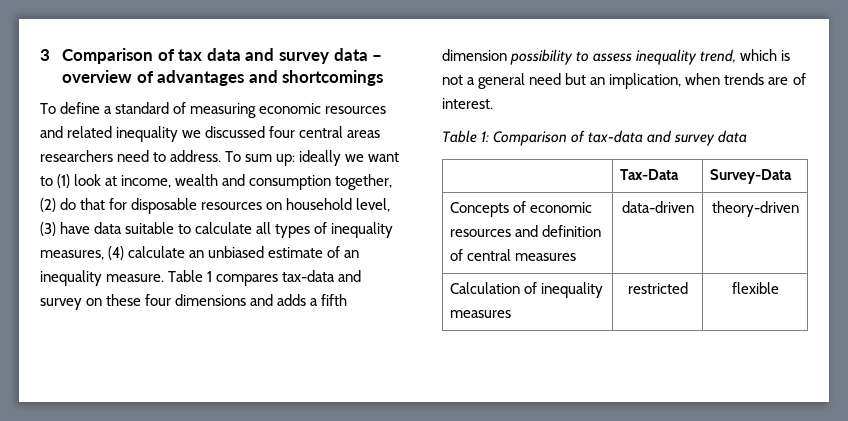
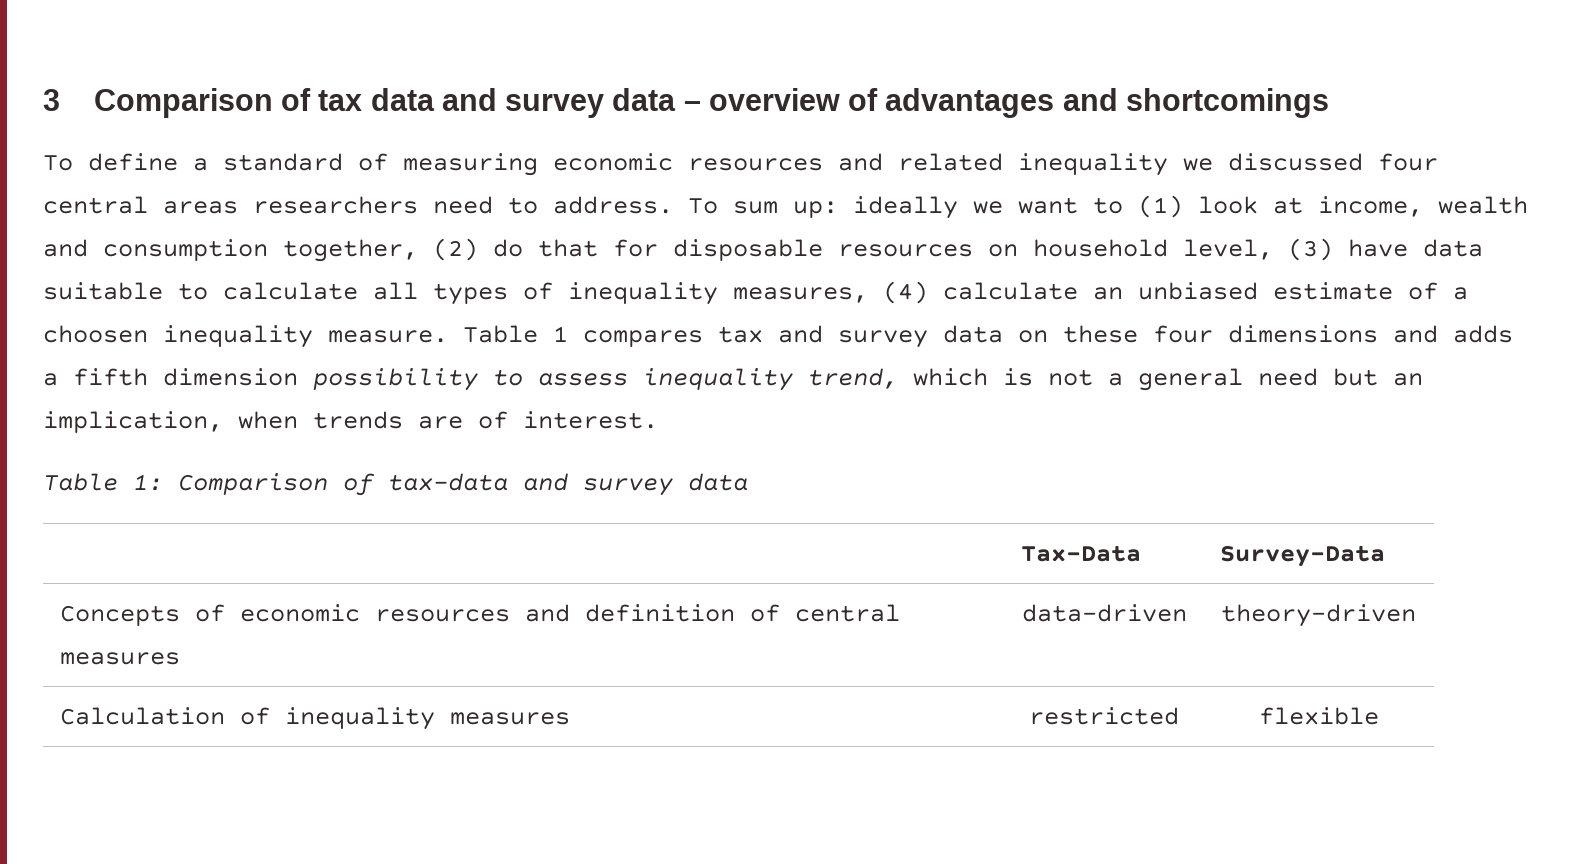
[344,250,360,258] an -> [1453,287,1468,300] [43,325,148,343] a choosen
[282,270,362,282] [40,298,82,310] tax-data and survey -> [718,325,1003,348] tax and survey data

